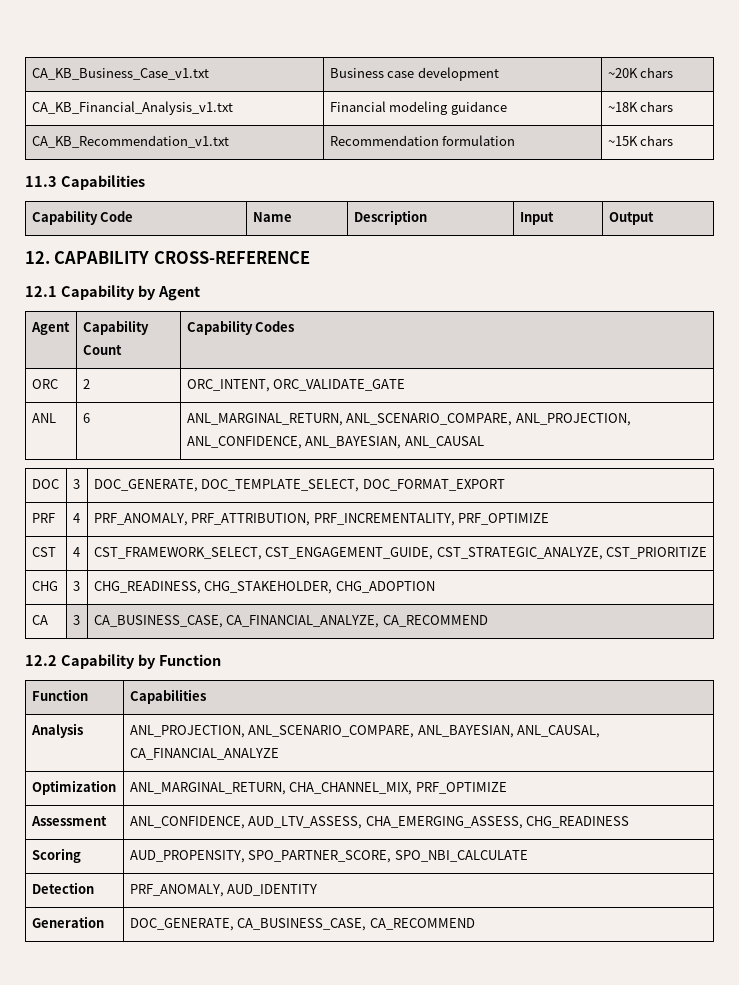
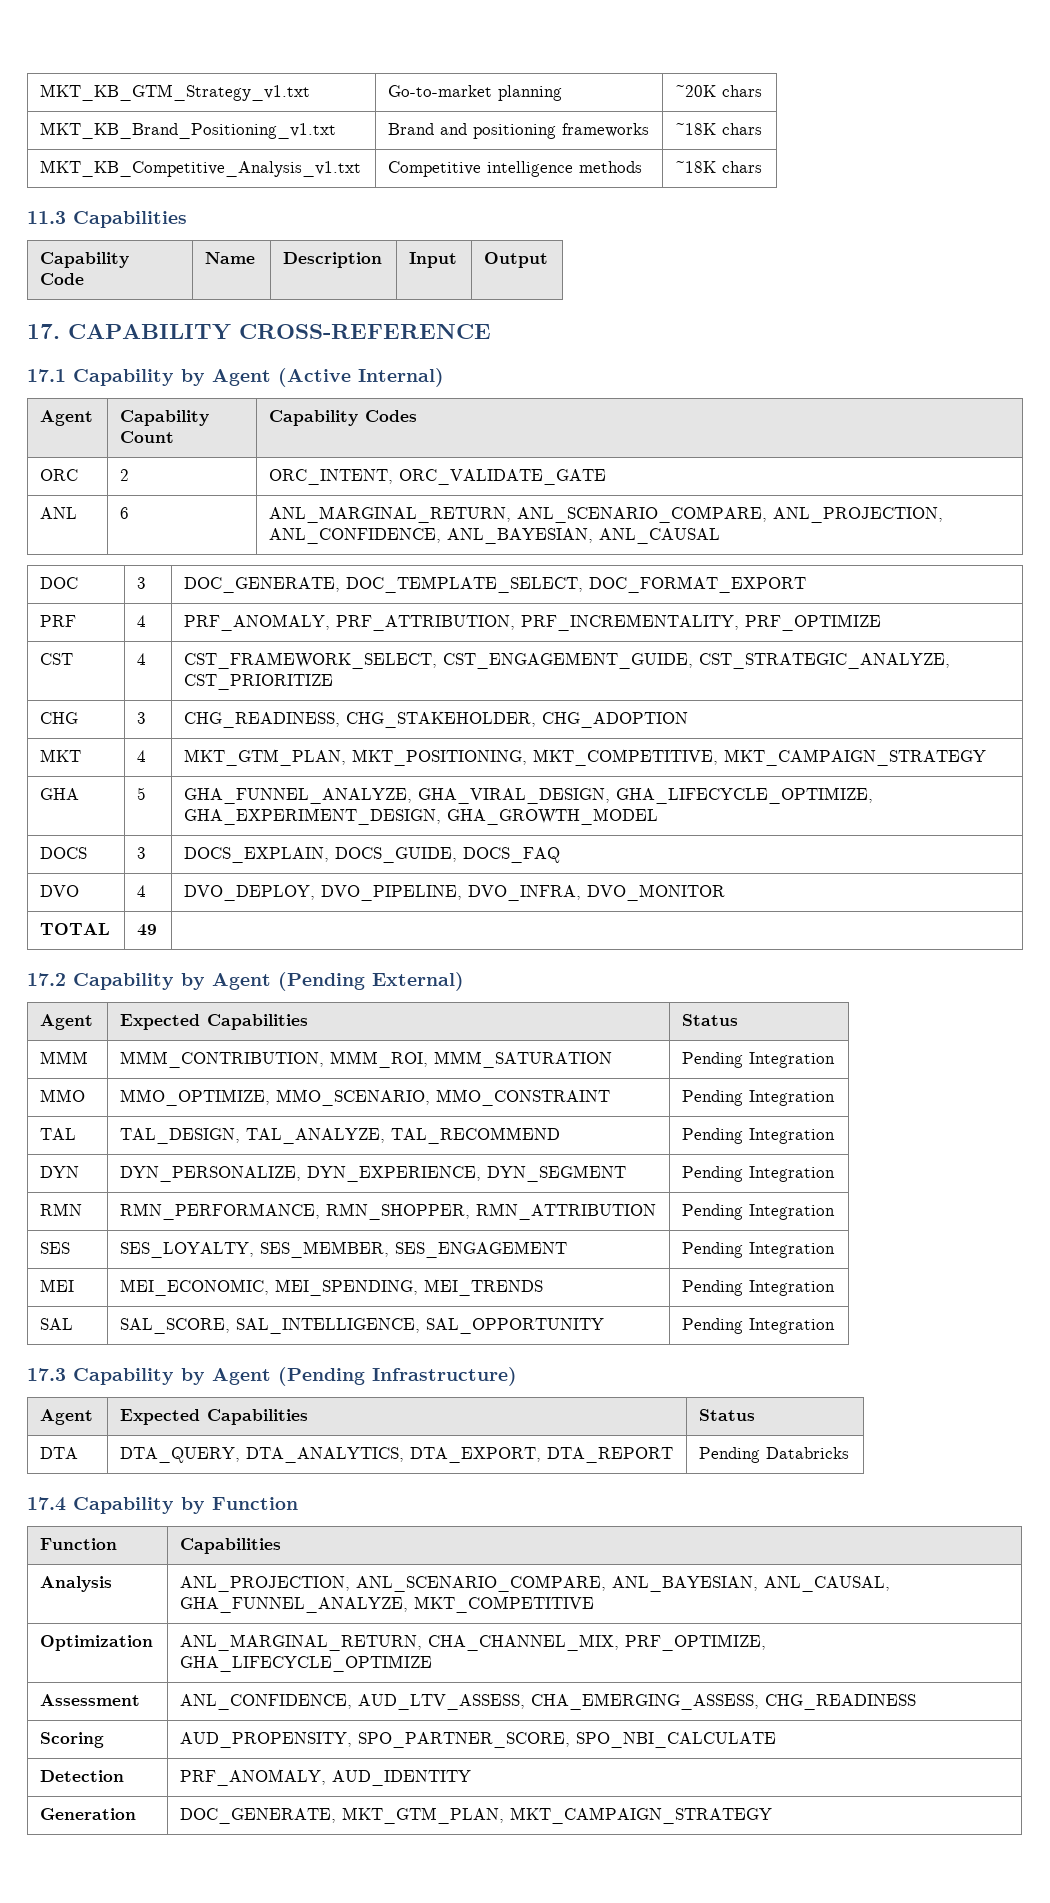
[31,68,209,80] [329,67,499,81] [607,67,674,78] [31,101,233,115] [329,101,507,115] [607,101,674,112] [31,135,229,148] [329,135,516,146] [607,136,638,146] CA_KB_Business_Case_v1.txt | Business case development | ~20K chars // CA_KB_Financial_Analysis_v1.txt | Financial modeling guidance | ~18K chars // CA_KB_Recommendation_v1.txt | Recommendation formulation | ~15K -> [40,84,311,101] [388,85,563,101] [675,85,763,97] [40,122,337,139] [388,123,650,139] [675,123,763,135] [40,160,362,177] [388,161,643,177] [675,161,717,173] MKT_KB_GTM_Strategy_v1.txt | Go-to-market planning | ~20K chars // MKT_KB_Brand_Positioning_v1.txt | Brand and positioning frameworks | ~18K chars // MKT_KB_Competitive_Analysis_v1.txt | Competitive intelligence methods | ~18K
[25,251,50,264] 12. -> [27,324,60,339] 17.
[25,285,200,301] 12.1 Capability by Agent -> [27,368,444,387] 17.1 Capability by Agent (Active Internal)
[31,615,48,625] [72,615,80,625] [93,615,488,628] [25,655,57,666] CA | 3 | CA_BUSINESS_CASE, CA_FINANCIAL_ANALYZE, CA_RECOMMEND // 12.2 -> [40,749,82,762] [137,750,147,762] [184,749,987,766] [40,788,80,800] [137,787,147,800] [184,787,874,804] [184,808,659,825] [40,847,88,859] [137,847,147,859] [184,847,561,863] [40,885,80,897] [137,885,147,897] [184,884,726,901] [40,923,111,935] [137,924,158,936] [27,972,464,991] [40,1014,94,1030] [120,1014,309,1030] [682,1014,739,1026] [40,1051,89,1064] [120,1051,613,1068] [682,1052,836,1068] [40,1089,86,1102] [120,1089,611,1106] [682,1090,836,1106] [40,1128,77,1140] [120,1127,561,1144] [682,1128,836,1144] [40,1166,80,1178] [120,1165,627,1182] [682,1166,836,1182] [40,1203,83,1216] [120,1203,657,1220] [682,1204,836,1220] [40,1242,71,1254] [120,1241,568,1258] [682,1242,836,1258] [40,1279,75,1292] [120,1279,544,1296] [682,1280,836,1296] [40,1318,74,1330] [120,1318,605,1334] [682,1318,836,1334] [27,1367,517,1386] [40,1409,94,1425] [120,1409,309,1425] [699,1409,756,1421] [40,1447,79,1459] [120,1447,674,1463] [699,1447,850,1463] [27,1497,66,1511] MKT | 4 | MKT_GTM_PLAN, MKT_POSITIONING, MKT_COMPETITIVE, MKT_CAMPAIGN_STRATEGY // GHA | 5 | GHA_FUNNEL_ANALYZE, GHA_VIRAL_DESIGN, GHA_LIFECYCLE_OPTIMIZE, GHA_EXPERIMENT_DESIGN, GHA_GROWTH_MODEL // DOCS | 3 | DOCS_EXPLAIN, DOCS_GUIDE, DOCS_FAQ // DVO | 4 | DVO_DEPLOY, DVO_PIPELINE, DVO_INFRA, DVO_MONITOR // TOTAL | 49 | // 17.2 Capability by Agent (Pending External) // Agent | Expected Capabilities | Status // MMM | MMM_CONTRIBUTION, MMM_ROI, MMM_SATURATION | Pending Integration // MMO | MMO_OPTIMIZE, MMO_SCENARIO, MMO_CONSTRAINT | Pending Integration // TAL | TAL_DESIGN, TAL_ANALYZE, TAL_RECOMMEND | Pending Integration // DYN | DYN_PERSONALIZE, DYN_EXPERIENCE, DYN_SEGMENT | Pending Integration // RMN | RMN_PERFORMANCE, RMN_SHOPPER, RMN_ATTRIBUTION | Pending Integration // SES | SES_LOYALTY, SES_MEMBER, SES_ENGAGEMENT | Pending Integration // MEI | MEI_ECONOMIC, MEI_SPENDING, MEI_TRENDS | Pending Integration // SAL | SAL_SCORE, SAL_INTELLIGENCE, SAL_OPPORTUNITY | Pending Integration // 17.3 Capability by Agent (Pending Infrastructure) // Agent | Expected Capabilities | Status // DTA | DTA_QUERY, DTA_ANALYTICS, DTA_EXPORT, DTA_REPORT | Pending Databricks // 17.4
[129,748,279,760] CA_FINANCIAL_ANALYZE -> [180,1596,595,1613] GHA_FUNNEL_ANALYZE, MKT_COMPETITIVE
[415,782,507,794] PRF_OPTIMIZE -> [625,1634,767,1651] [180,1655,433,1672] PRF_OPTIMIZE, GHA_LIFECYCLE_OPTIMIZE
[237,918,475,931] CA_BUSINESS_CASE, CA_RECOMMEND -> [342,1807,773,1824] MKT_GTM_PLAN, MKT_CAMPAIGN_STRATEGY

